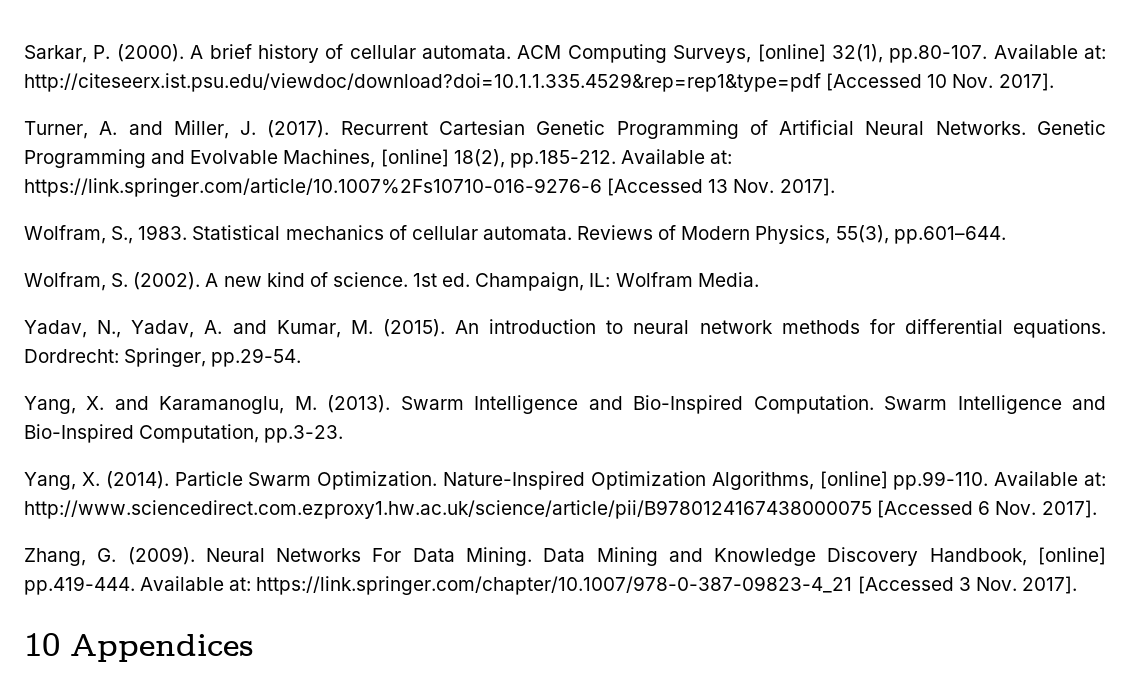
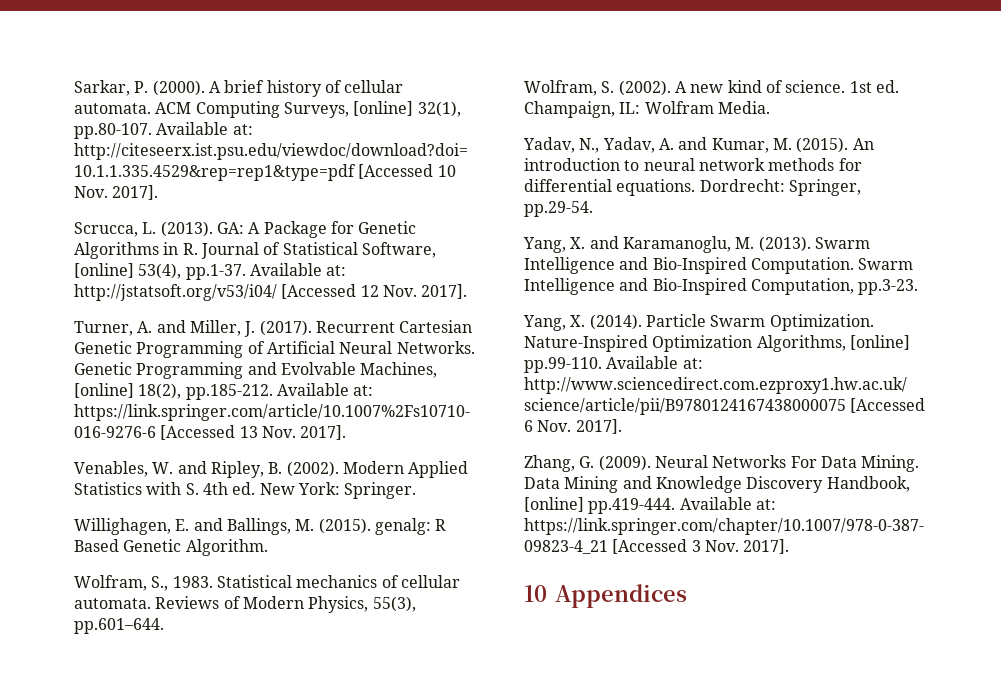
(1054, 82) none -> [74,221,417,238] [74,242,436,259] [74,263,347,280] [74,284,468,301] // Scrucca, L. (2013). GA: A Package for Genetic Algorithms in R. Journal of Statistical Software, [online] 53(4), pp.1-37. Available at: http://jstatsoft.org/v53/i04/ [Accessed 12 Nov. 2017].
(835, 187) none -> [74,461,469,478] [74,482,417,499] [74,518,447,535] [74,539,268,556] // Venables, W. and Ripley, B. (2002). Modern Applied Statistics with S. 4th ed. New York: Springer. // Willighagen, E. and Ballings, M. (2015). genalg: R Based Genetic Algorithm.

